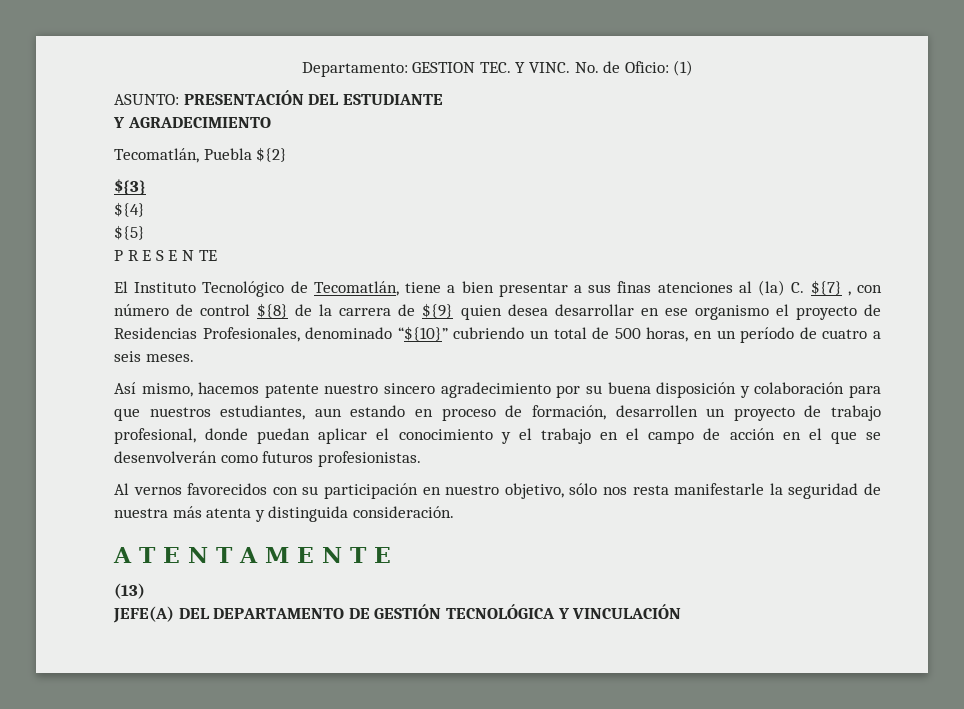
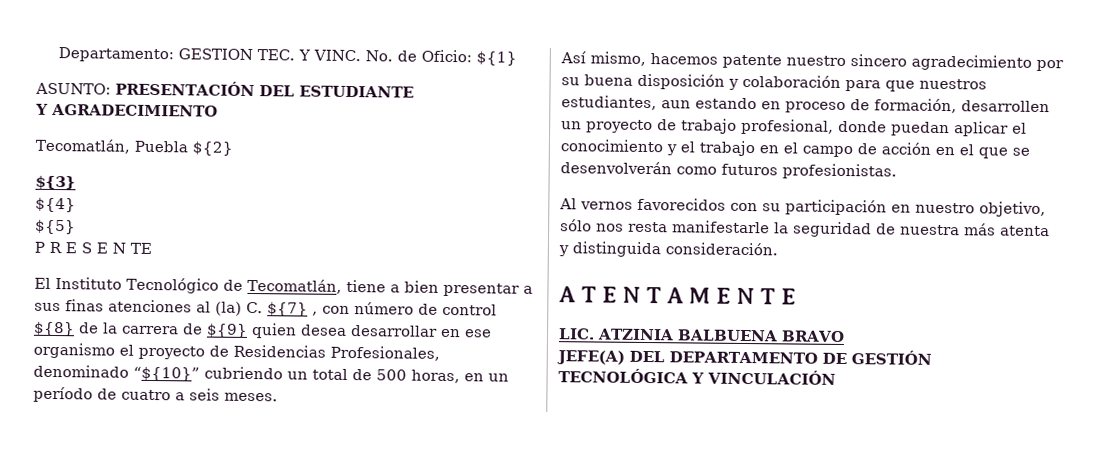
[673,60,694,76] (1) -> [475,51,517,66] ${1}
[114,583,145,599] (13) -> [558,328,845,343] LIC. ATZINIA BALBUENA BRAVO

